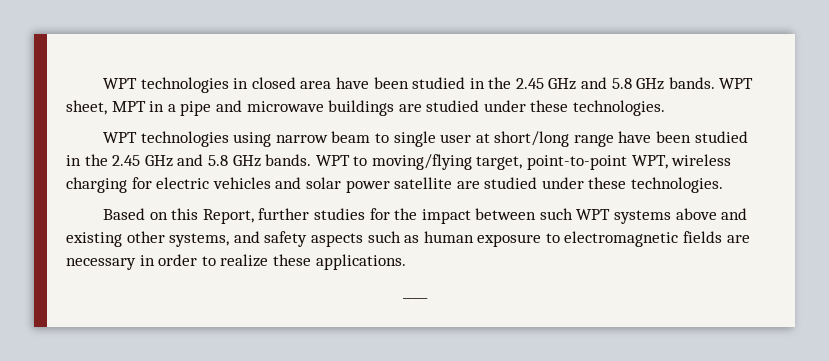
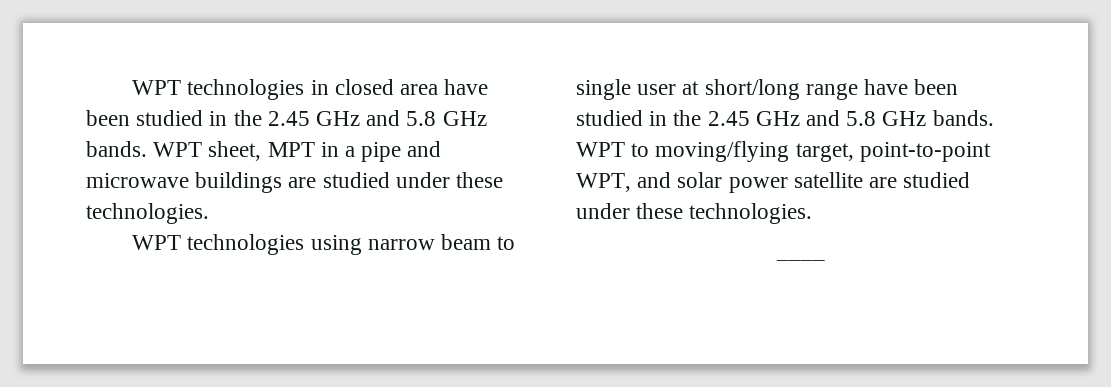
[671,154,732,166] [66,177,271,193] wireless charging for electric vehicles -> (631, 182) none
[102,208,748,224] [66,231,750,247] [66,254,406,270] // Based on this Report, further studies for the impact between such WPT systems above and existing other systems, and safety aspects such as human exposure to electromagnetic fields are necessary in order to realize these applications. -> (813, 213) none

